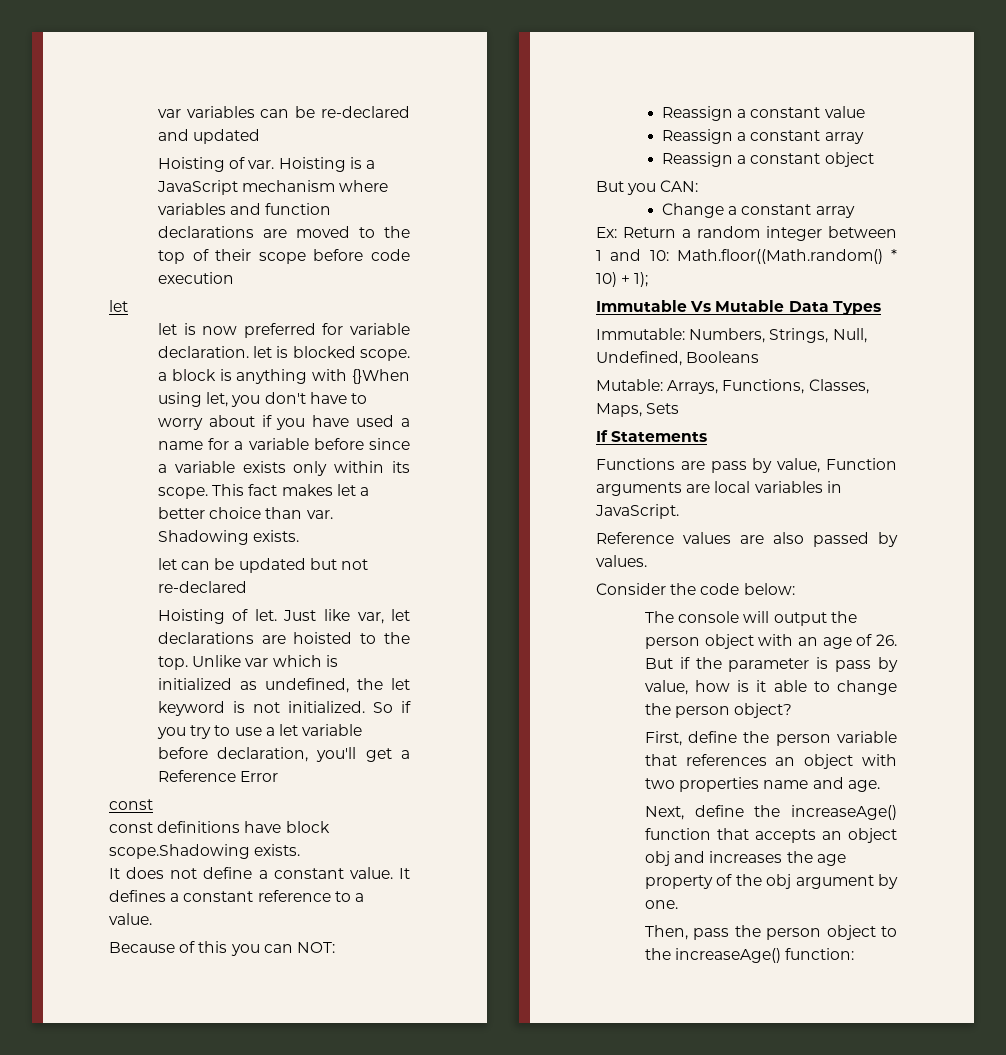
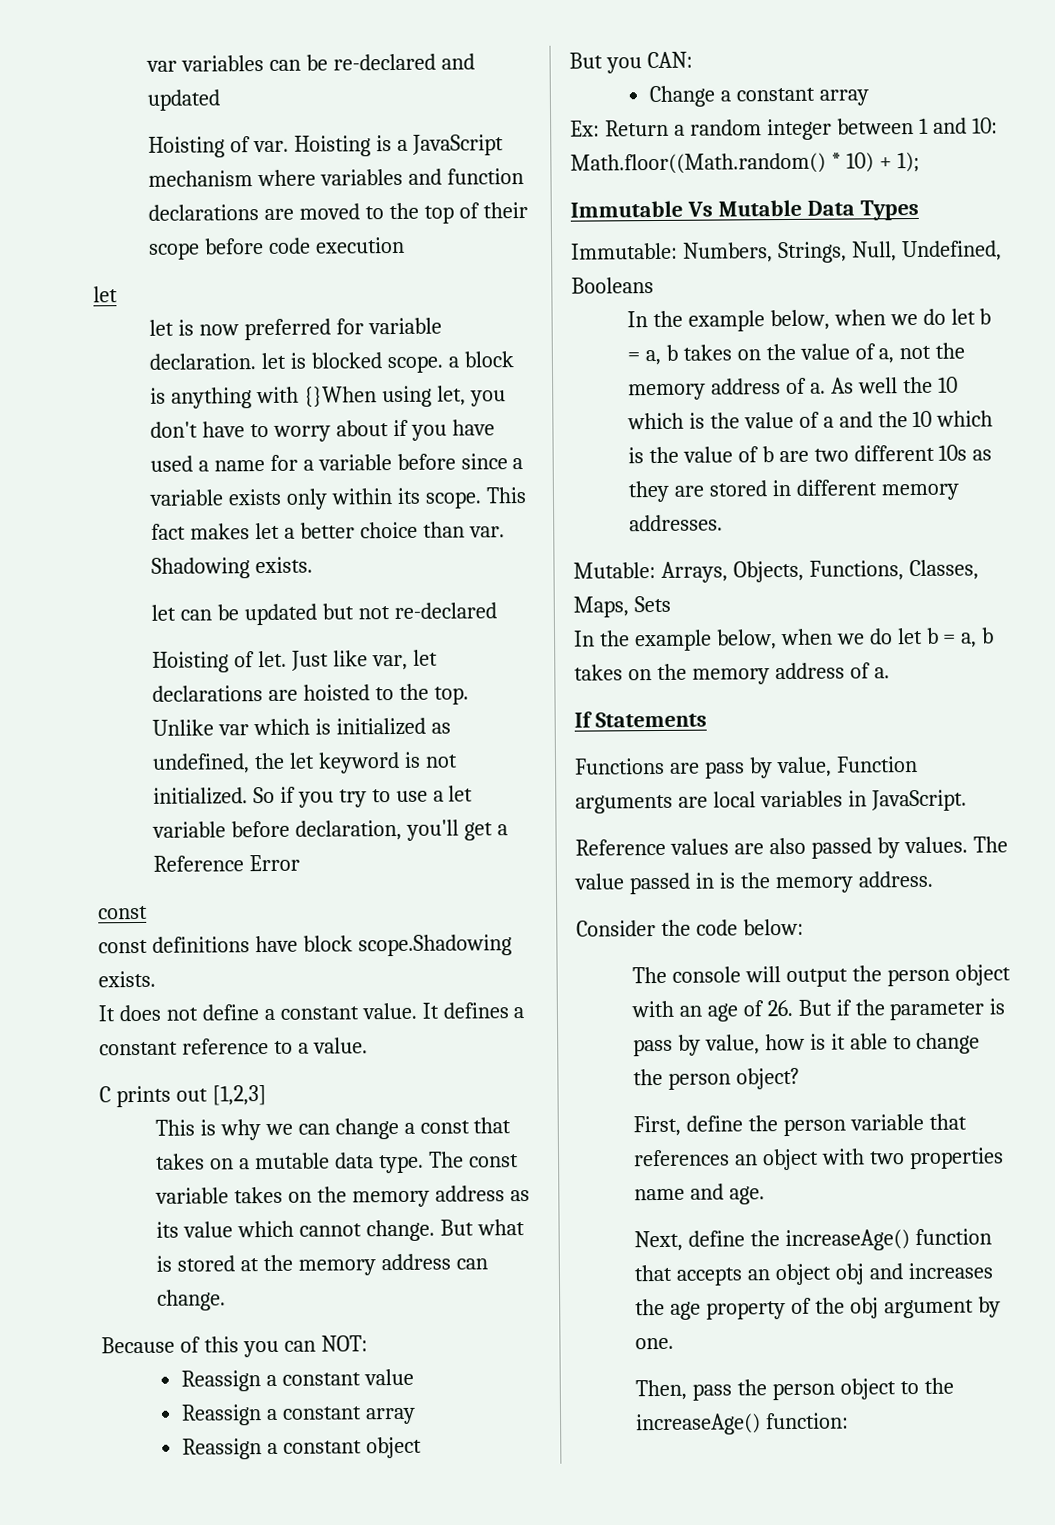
(152, 919) none -> [99,1085,267,1108] [154,1117,512,1141] [154,1151,519,1174] [154,1185,530,1208] [155,1219,525,1242] [155,1253,488,1276] [156,1289,226,1311] // C prints out [1,2,3] // This is why we can change a const that takes on a mutable data type. The const variable takes on the memory address as its value which cannot change. But what is stored at the memory address can change.
(760, 357) none -> [626,308,992,332] [626,342,966,366] [627,376,958,401] [626,410,994,430] [627,444,993,464] [627,479,959,503] [628,514,723,532] // In the example below, when we do let b = a, b takes on the value of a, not the memory address of a. As well the 10 which is the value of a and the 10 which is the value of b are two different 10s as they are stored in different memory addresses.
(719, 387) none -> [732,560,804,583] Objects,
(680, 408) none -> [573,627,995,652] [574,662,890,685] // In the example below, when we do let b = a, b takes on the memory address of a.
(647, 561) none -> [972,836,1008,853] [574,870,933,895] The value passed in is the memory address.

